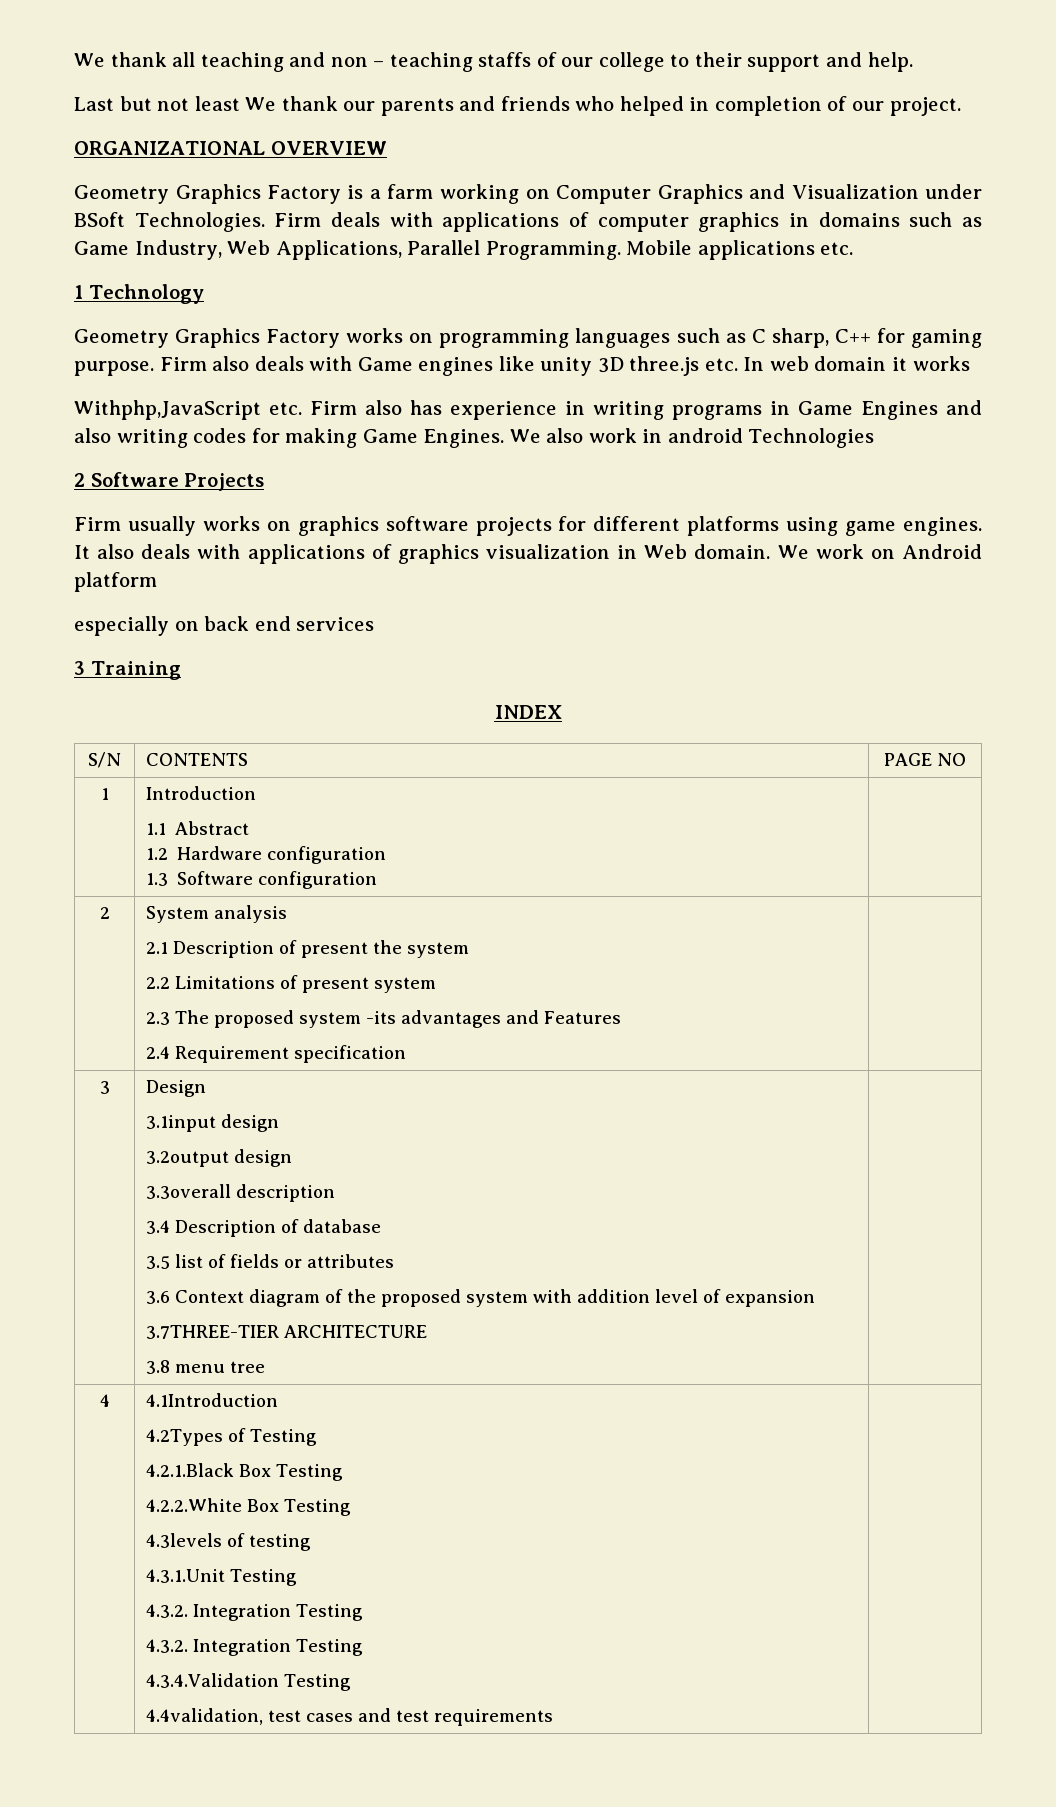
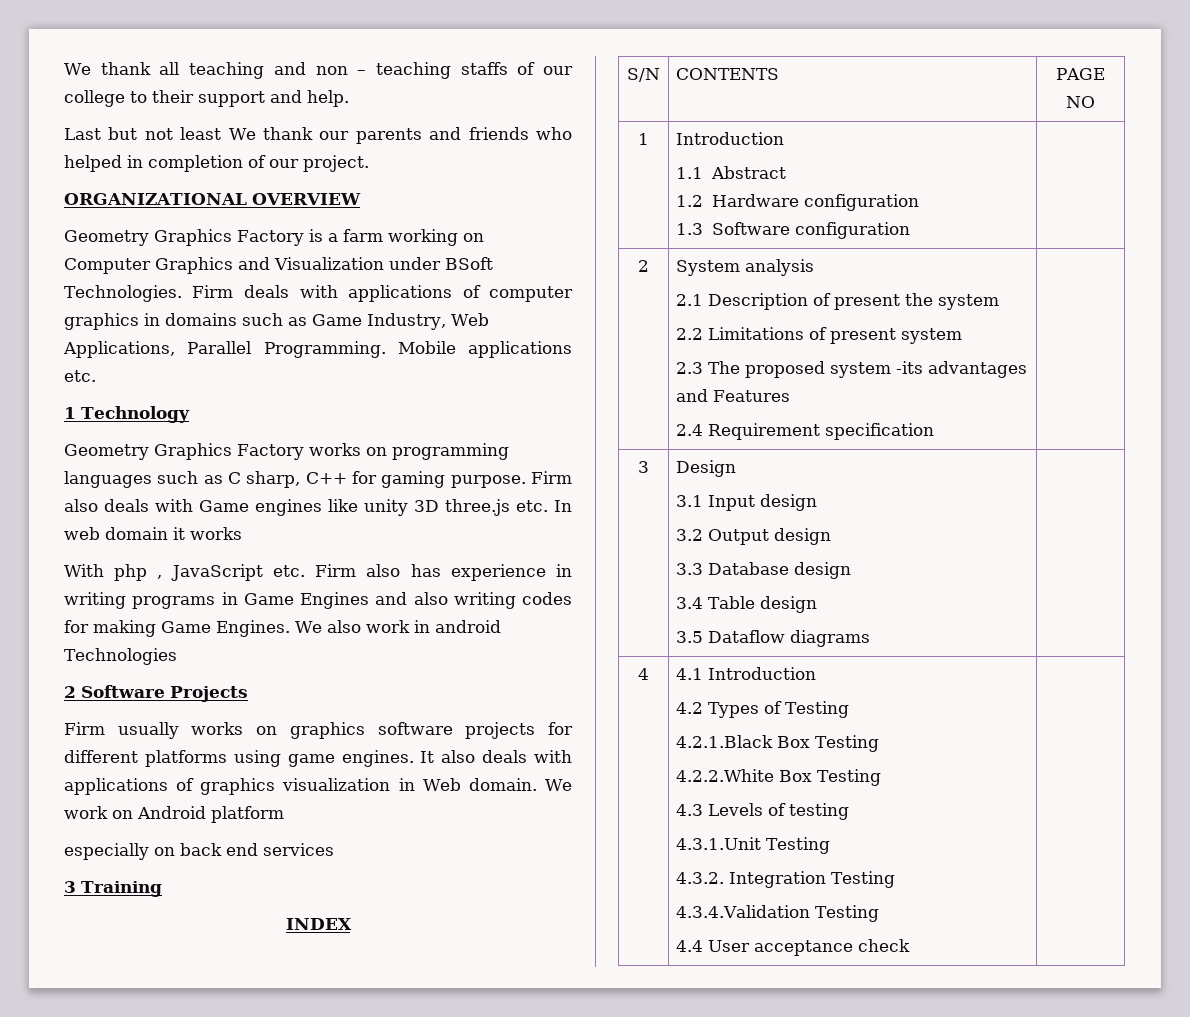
[74,400,261,420] Withphp,JavaScript -> [64,564,263,581] With php , JavaScript
[145,1114,279,1132] [145,1149,292,1167] [145,1184,335,1202] [145,1219,381,1237] [145,1254,394,1269] [145,1289,815,1307] [145,1325,427,1339] [145,1360,265,1374] [99,1394,110,1407] [145,1393,278,1407] [145,1429,223,1446] 3.1input design // 3.2output design // 3.3overall description // 3.4 Description of database // 3.5 list of fields or attributes // 3.6 Context diagram of the proposed system with addition level of expansion // 3.7THREE-TIER ARCHITECTURE // 3.8 menu tree | // 4 | 4.1Introduction // 4.2Types -> [676,494,818,511] [676,528,832,545] [676,562,852,579] [676,596,818,613] [676,630,871,647] [638,668,649,680] [676,667,817,680] [676,702,760,718] 3.1 Input design // 3.2 Output design // 3.3 Database design // 3.4 Table design // 3.5 Dataflow diagrams | // 4 | 4.1 Introduction // 4.2 Types
[145,1533,222,1548] 4.3levels -> [676,803,764,816] 4.3 Levels
[145,1639,363,1656] // 4.3.2. Integration Testing -> (896, 879) none
[145,1708,553,1726] 4.4validation, test cases and test requirements -> [676,939,911,956] 4.4 User acceptance check

